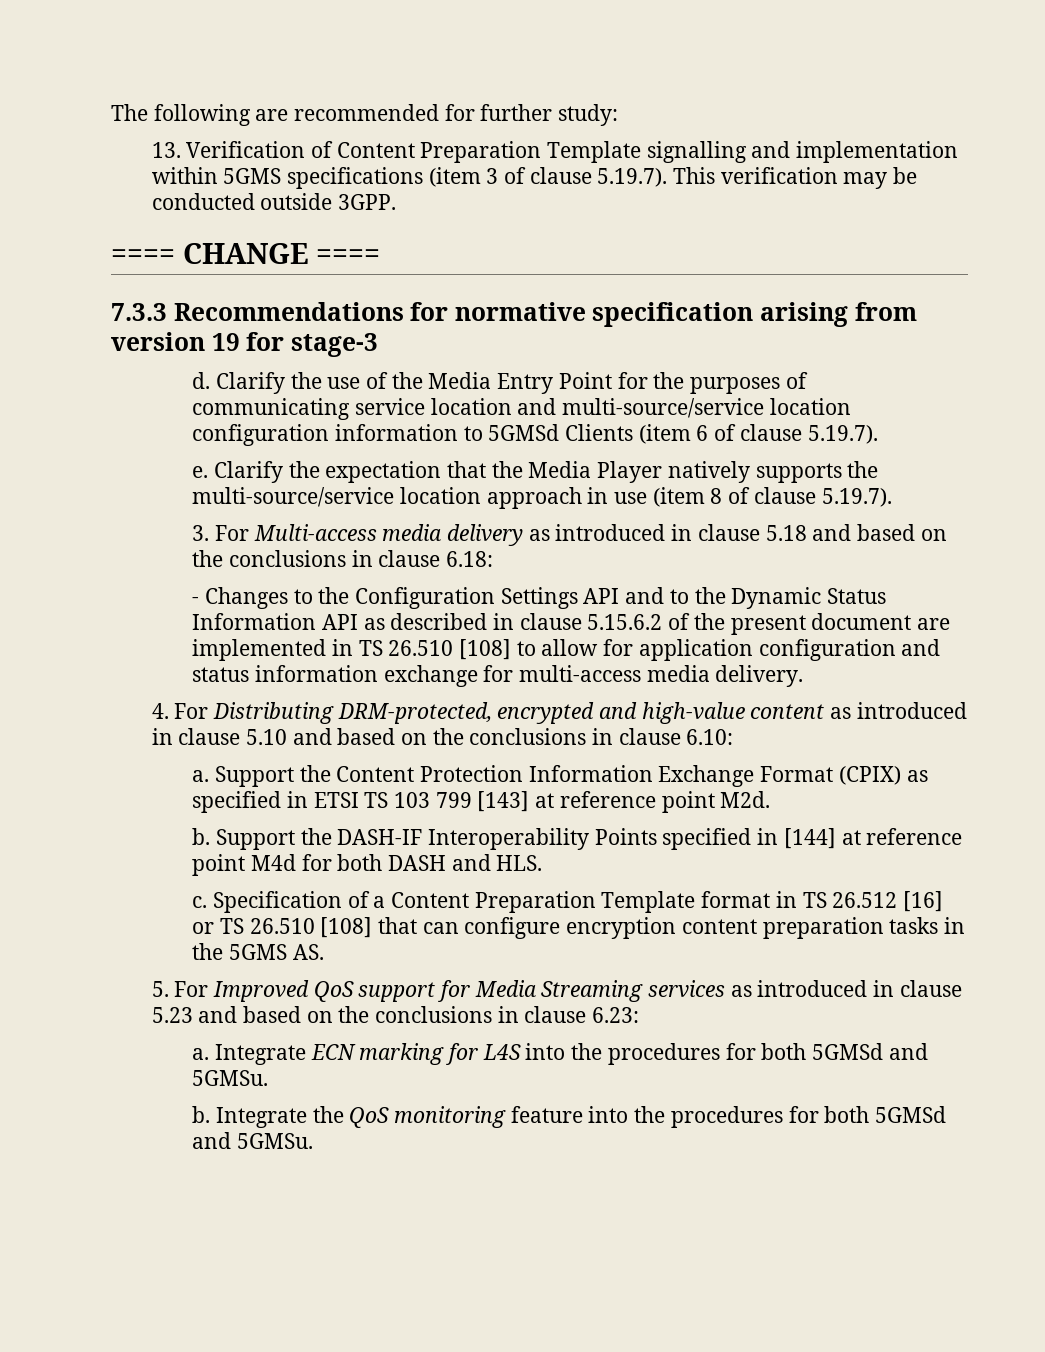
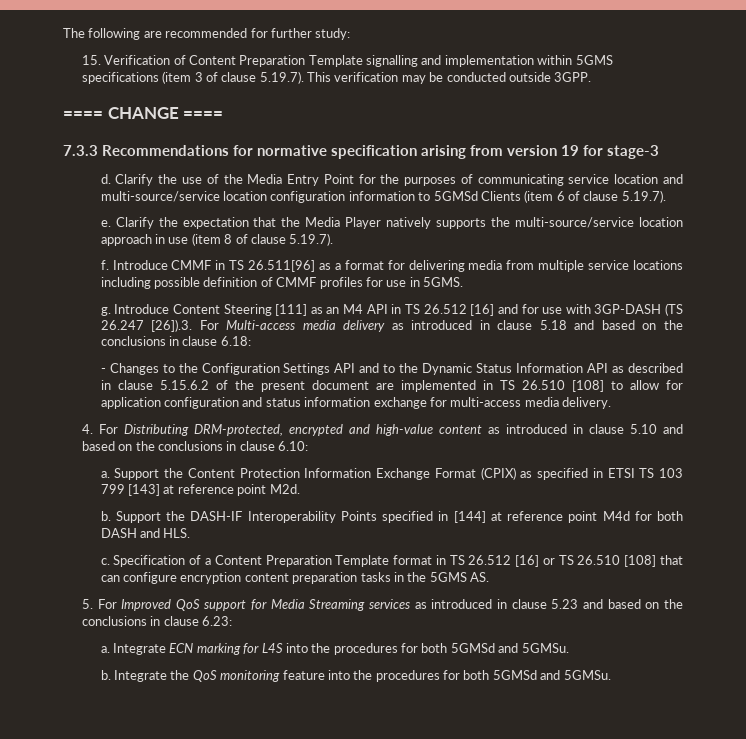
[151,142,181,158] 13. -> [81,55,101,65] 15.
[192,525,210,541] 3. -> [100,260,683,272] [100,277,464,289] [100,303,683,316] [100,319,193,332] f. Introduce CMMF in TS 26.511[96] as a format for delivering media from multiple service locations including possible definition of CMMF profiles for use in 5GMS. // g. Introduce Content Steering [111] as an M4 API in TS 26.512 [16] and for use with 3GP-DASH (TS 26.247 [26]).3.

